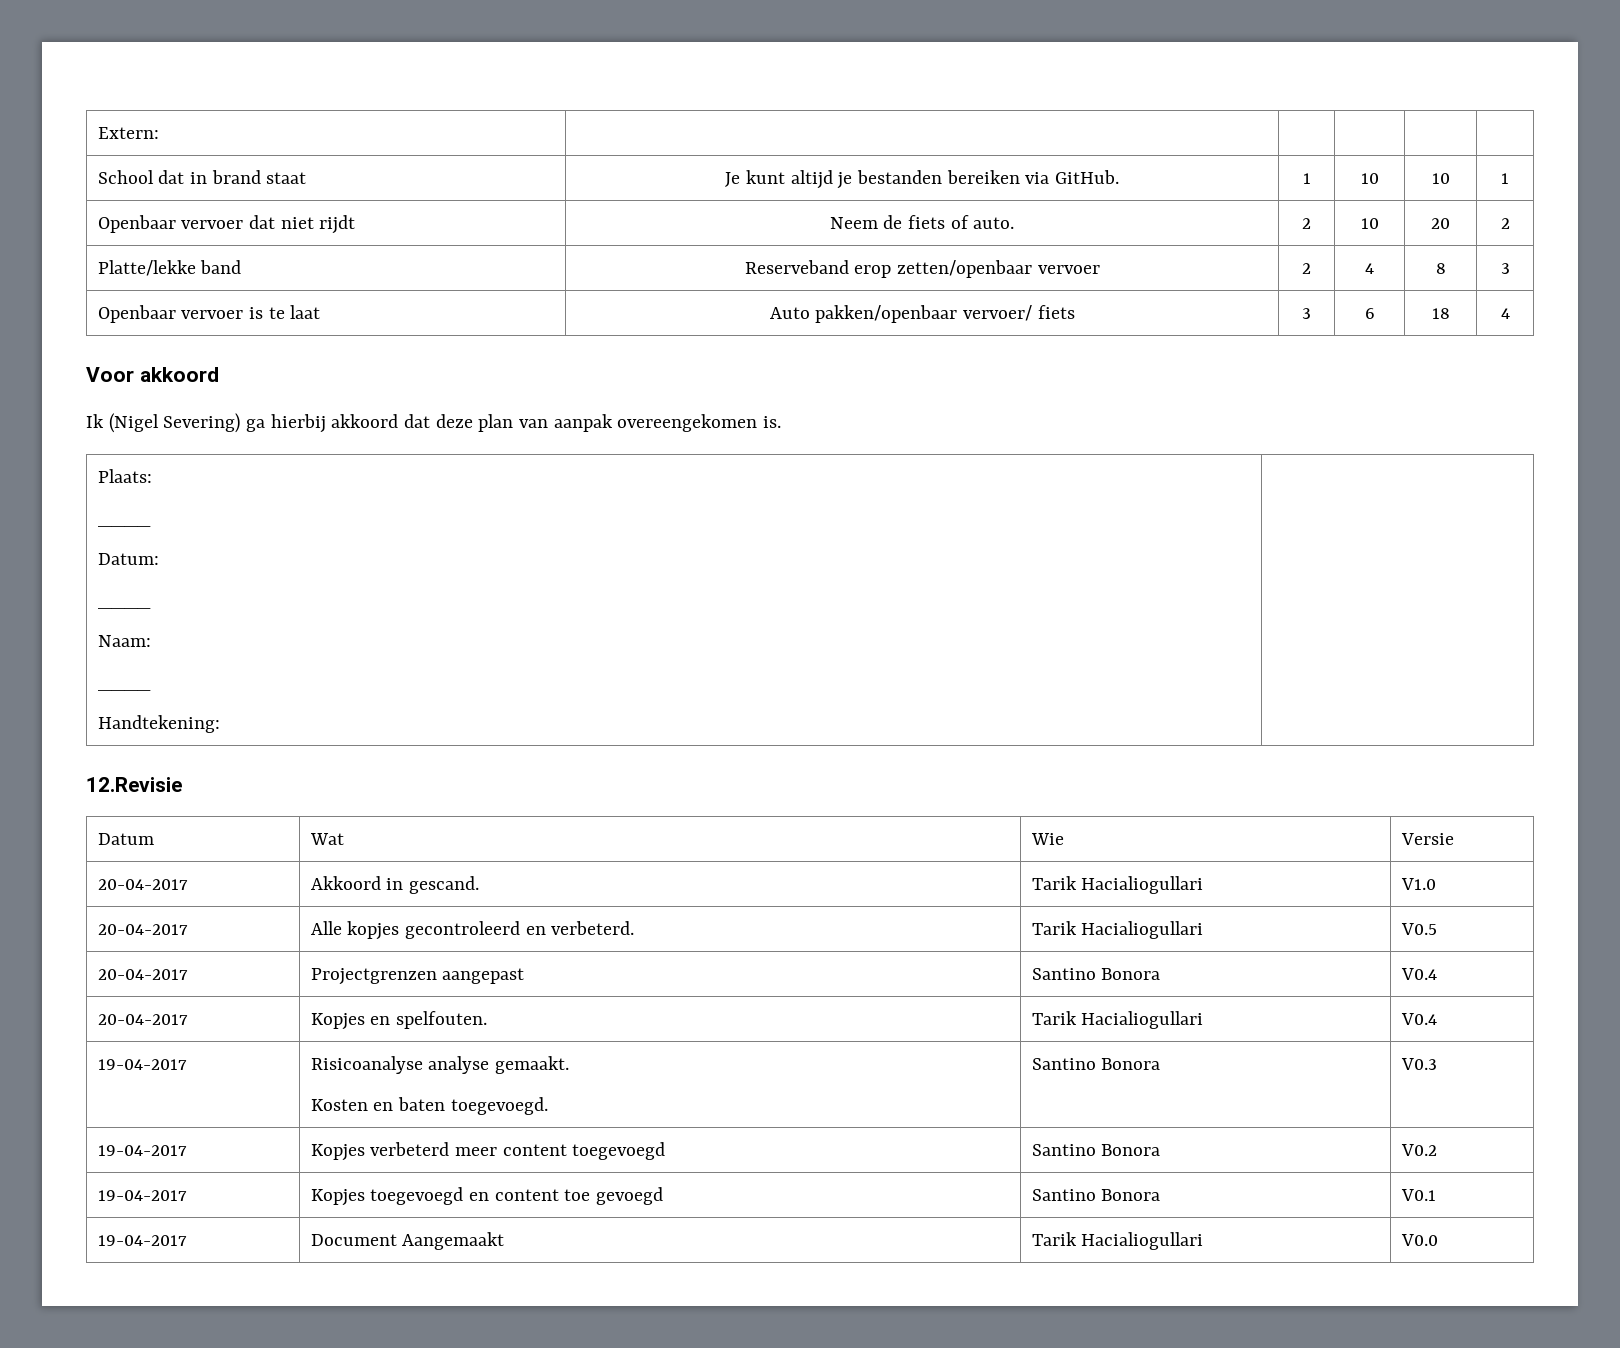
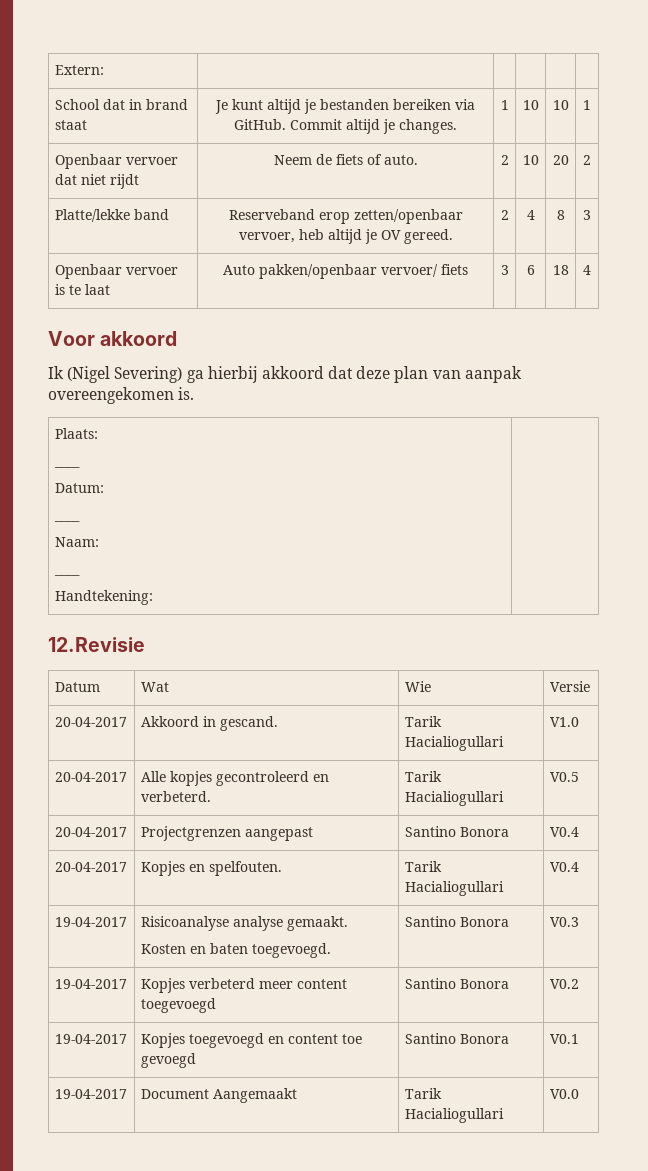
(1119, 177) none -> [290,119,458,134] Commit altijd je changes.
[1037,265,1100,274] vervoer -> [238,229,453,244] vervoer, heb altijd je OV gereed.

